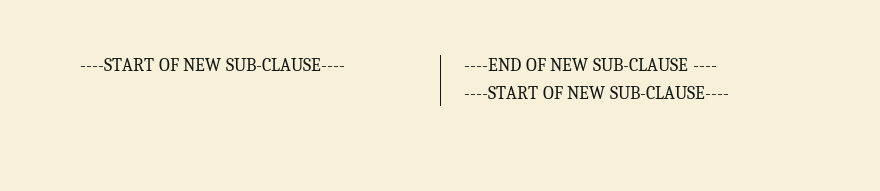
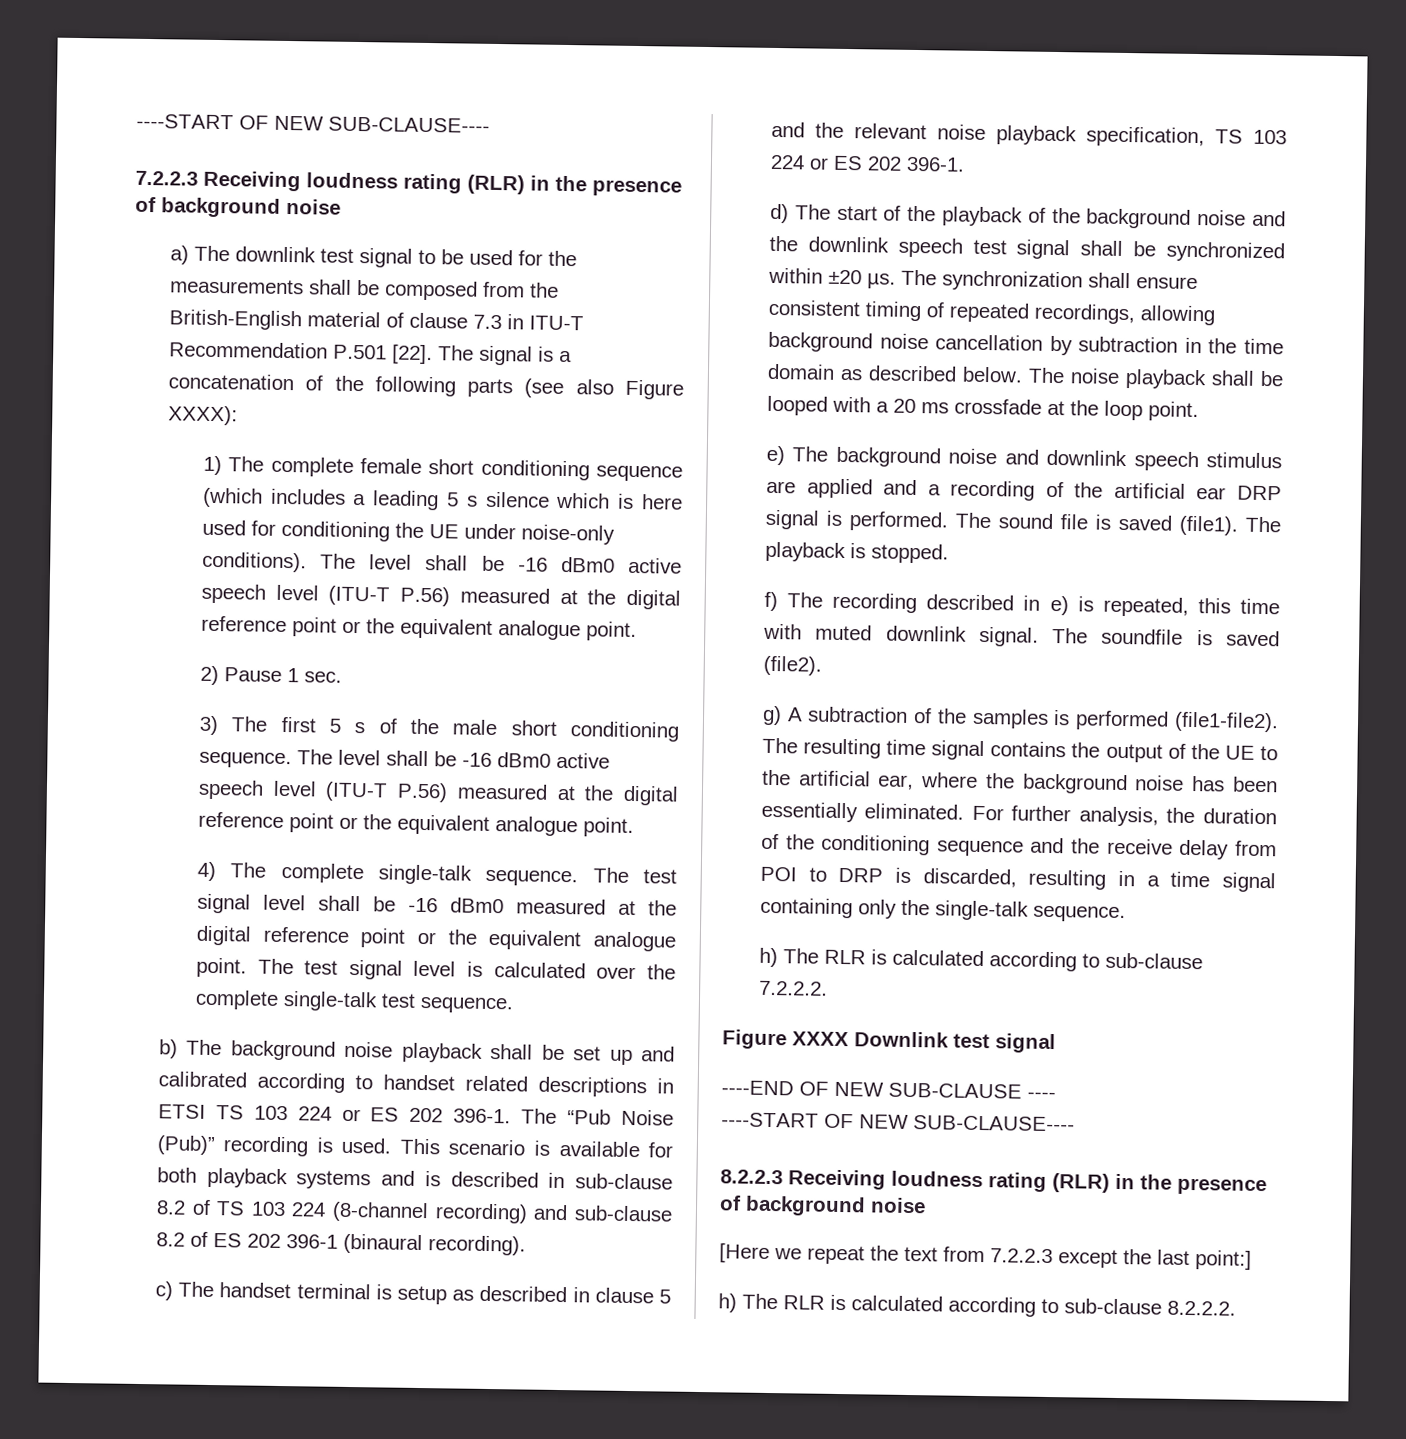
[80,58,346,71] ----START OF NEW SUB-CLAUSE---- -> [136,113,490,133] [135,170,682,197] [135,196,341,218] [169,245,577,268] [169,278,559,301] [168,309,584,331] [168,341,572,366] [167,373,684,400] [167,405,238,426] [202,455,683,482] [201,487,683,511] [201,519,615,545] [201,551,682,574] [200,583,681,610] [200,615,637,642] [199,665,342,686] [198,715,679,742] [198,749,610,769] [197,779,679,806] [197,811,634,838] [196,861,677,887] [196,893,677,916] [195,925,677,952] [195,957,676,980] [194,989,513,1014] [158,1039,675,1066] [157,1071,674,1098] [157,1104,674,1126] [156,1135,673,1158] [156,1167,673,1190] [155,1199,673,1224] [155,1231,526,1256] [154,1281,671,1305] [770,121,1287,148] [769,154,965,172] [769,203,1286,229] [768,235,1285,263] [767,267,1198,292] [767,299,1215,326] [767,331,1284,356] [766,363,1284,390] [766,395,1199,422] [765,445,1282,472] [765,478,1282,501] [764,509,1281,536] [764,541,949,564] [763,591,1280,617] [762,623,1280,647] [762,655,822,676] [761,705,1279,733] [761,737,1278,763] [761,769,1278,795] [760,801,1277,827] [760,833,1277,860] [759,866,1276,893] [759,897,1126,923] [758,947,1203,972] [758,980,828,996] [722,1029,1056,1054] ----START OF NEW SUB-CLAUSE---- // 7.2.2.3 Receiving loudness rating (RLR) in the presence of background noise // a) The downlink test signal to be used for the measurements shall be composed from the British-English material of clause 7.3 in ITU-T Recommendation P.501 [22]. The signal is a concatenation of the following parts (see also Figure XXXX): // 1) The complete female short conditioning sequence (which includes a leading 5 s silence which is here used for conditioning the UE under noise-only conditions). The level shall be -16 dBm0 active speech level (ITU-T P.56) measured at the digital reference point or the equivalent analogue point. // 2) Pause 1 sec. // 3) The first 5 s of the male short conditioning sequence. The level shall be -16 dBm0 active speech level (ITU-T P.56) measured at the digital reference point or the equivalent analogue point. // 4) The complete single-talk sequence. The test signal level shall be -16 dBm0 measured at the digital reference point or the equivalent analogue point. The test signal level is calculated over the complete single-talk test sequence. // b) The background noise playback shall be set up and calibrated according to handset related descriptions in ETSI TS 103 224 or ES 202 396-1. The “Pub Noise (Pub)” recording is used. This scenario is available for both playback systems and is described in sub-clause 8.2 of TS 103 224 (8-channel recording) and sub-clause 8.2 of ES 202 396-1 (binaural recording). // c) The handset terminal is setup as described in clause 5 and the relevant noise playback specification, TS 103 224 or ES 202 396-1. // d) The start of the playback of the background noise and the downlink speech test signal shall be synchronized within ±20 µs. The synchronization shall ensure consistent timing of repeated recordings, allowing background noise cancellation by subtraction in the time domain as described below. The noise playback shall be looped with a 20 ms crossfade at the loop point. // e) The background noise and downlink speech stimulus are applied and a recording of the artificial ear DRP signal is performed. The sound file is saved (file1). The playback is stopped. // f) The recording described in e) is repeated, this time with muted downlink signal. The soundfile is saved (file2). // g) A subtraction of the samples is performed (file1-file2). The resulting time signal contains the output of the UE to the artificial ear, where the background noise has been essentially eliminated. For further analysis, the duration of the conditioning sequence and the receive delay from POI to DRP is discarded, resulting in a time signal containing only the single-talk sequence. // h) The RLR is calculated according to sub-clause 7.2.2.2. // Figure XXXX Downlink test signal
(730, 92) none -> [720,1169,1267,1196] [719,1195,926,1217] [719,1243,1252,1270] [718,1293,1236,1317] // 8.2.2.3 Receiving loudness rating (RLR) in the presence of background noise // [Here we repeat the text from 7.2.2.3 except the last point:] // h) The RLR is calculated according to sub-clause 8.2.2.2.

